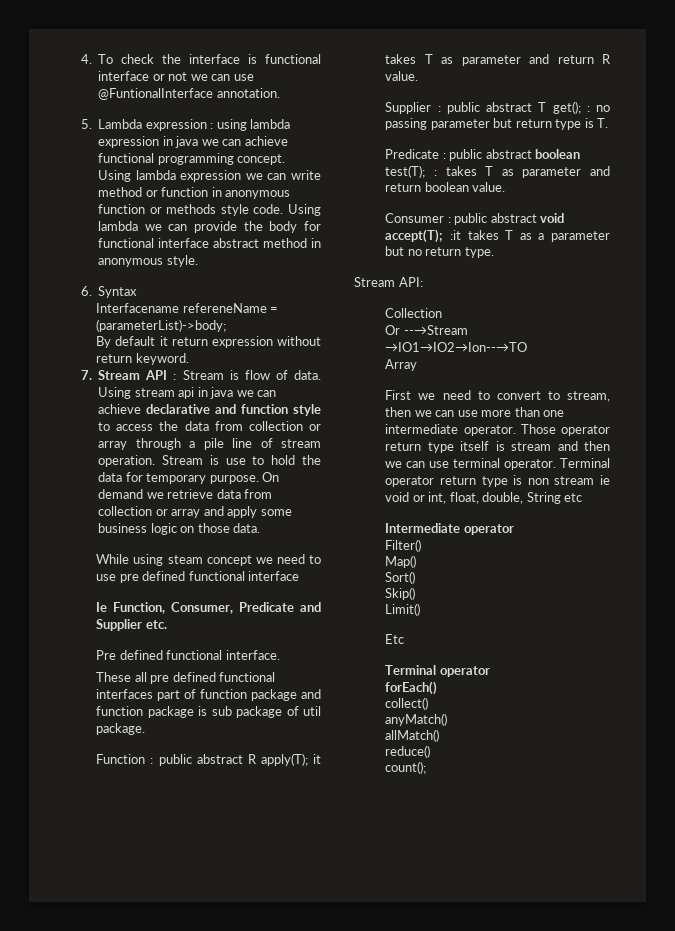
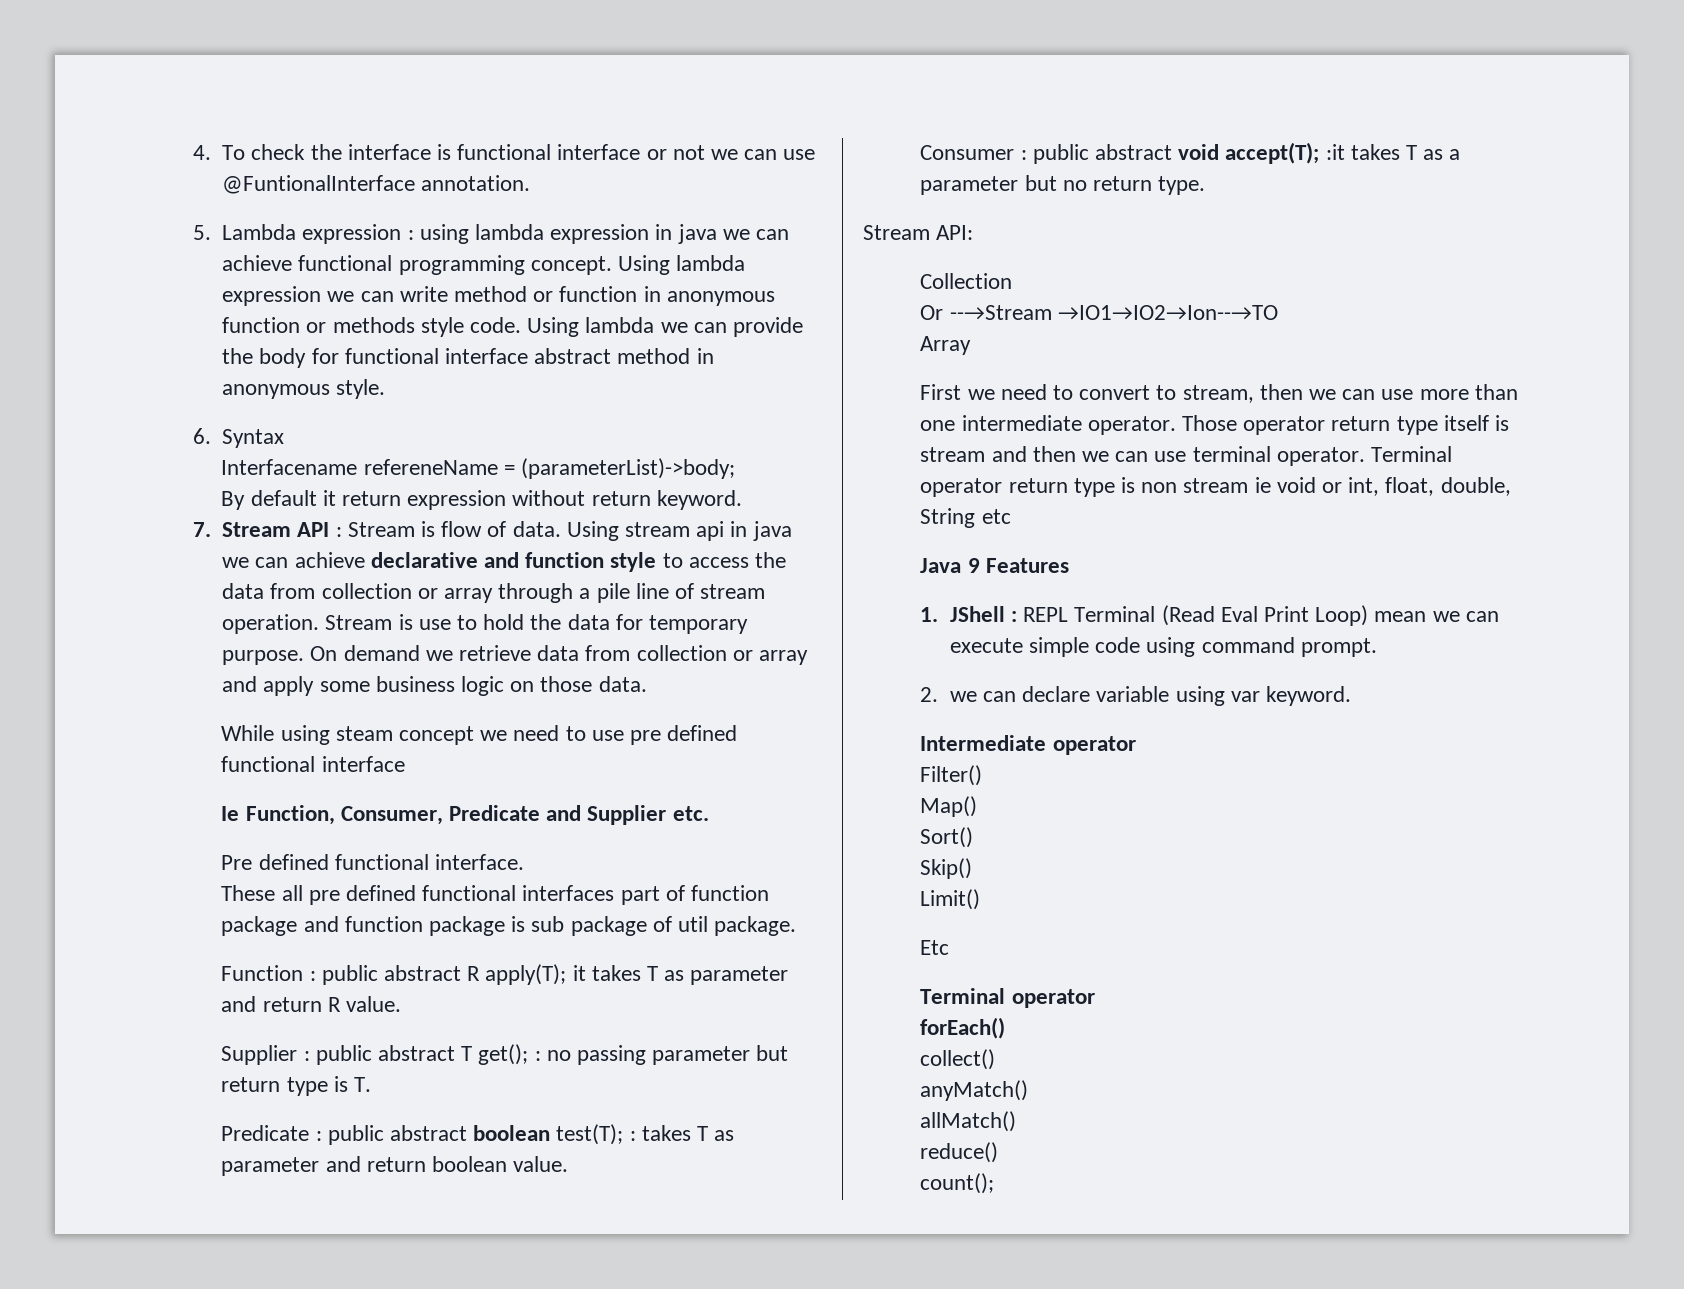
(583, 497) none -> [920,558,1069,573] [920,605,1499,626] [949,637,1377,657] [920,686,1352,706] // Java 9 Features // 1. JShell : REPL Terminal (Read Eval Print Loop) mean we can execute simple code using command prompt. // 2. we can declare variable using var keyword.

